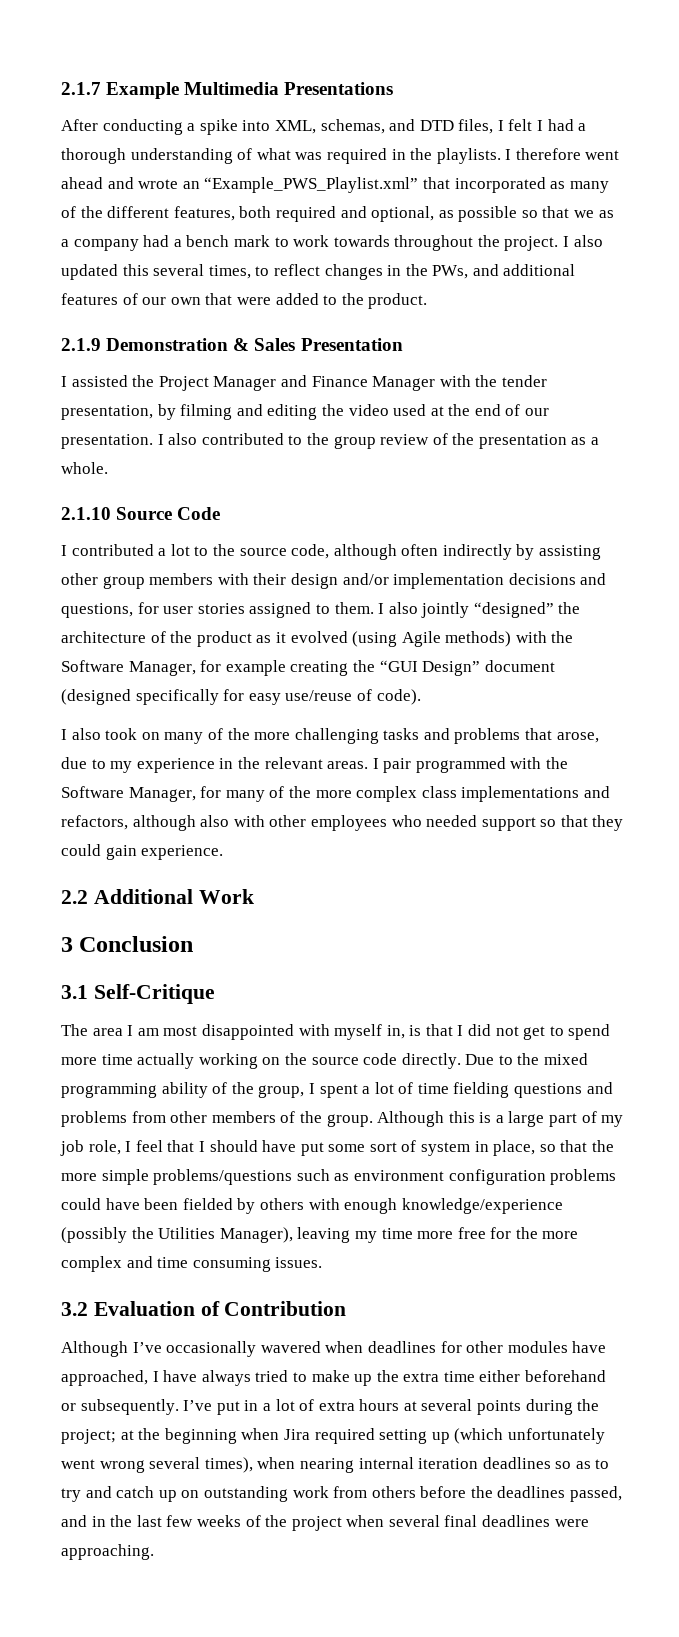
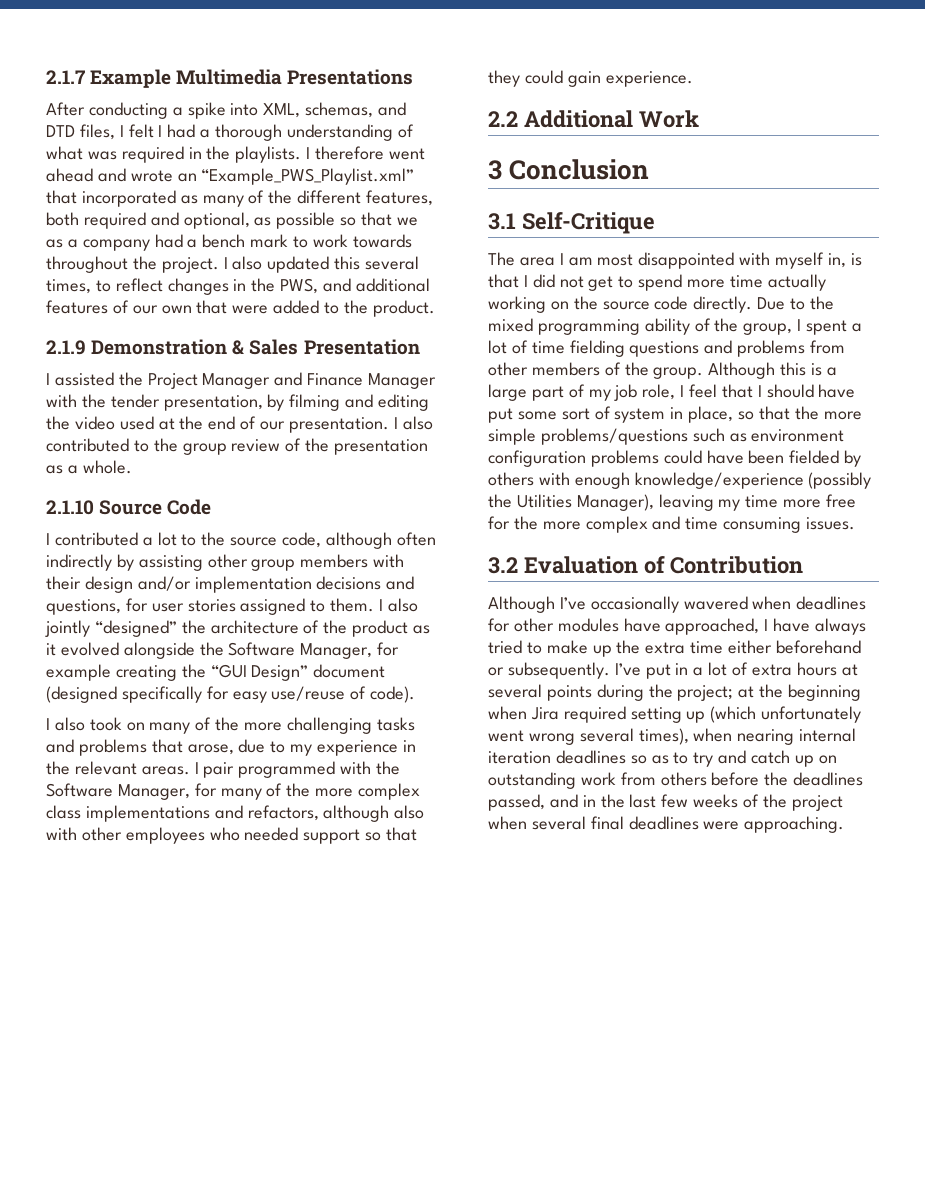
[432,265,469,279] PWs, -> [280,278,319,294] PWS,
[352,631,547,647] (using Agile methods) with -> [123,642,195,659] alongside

